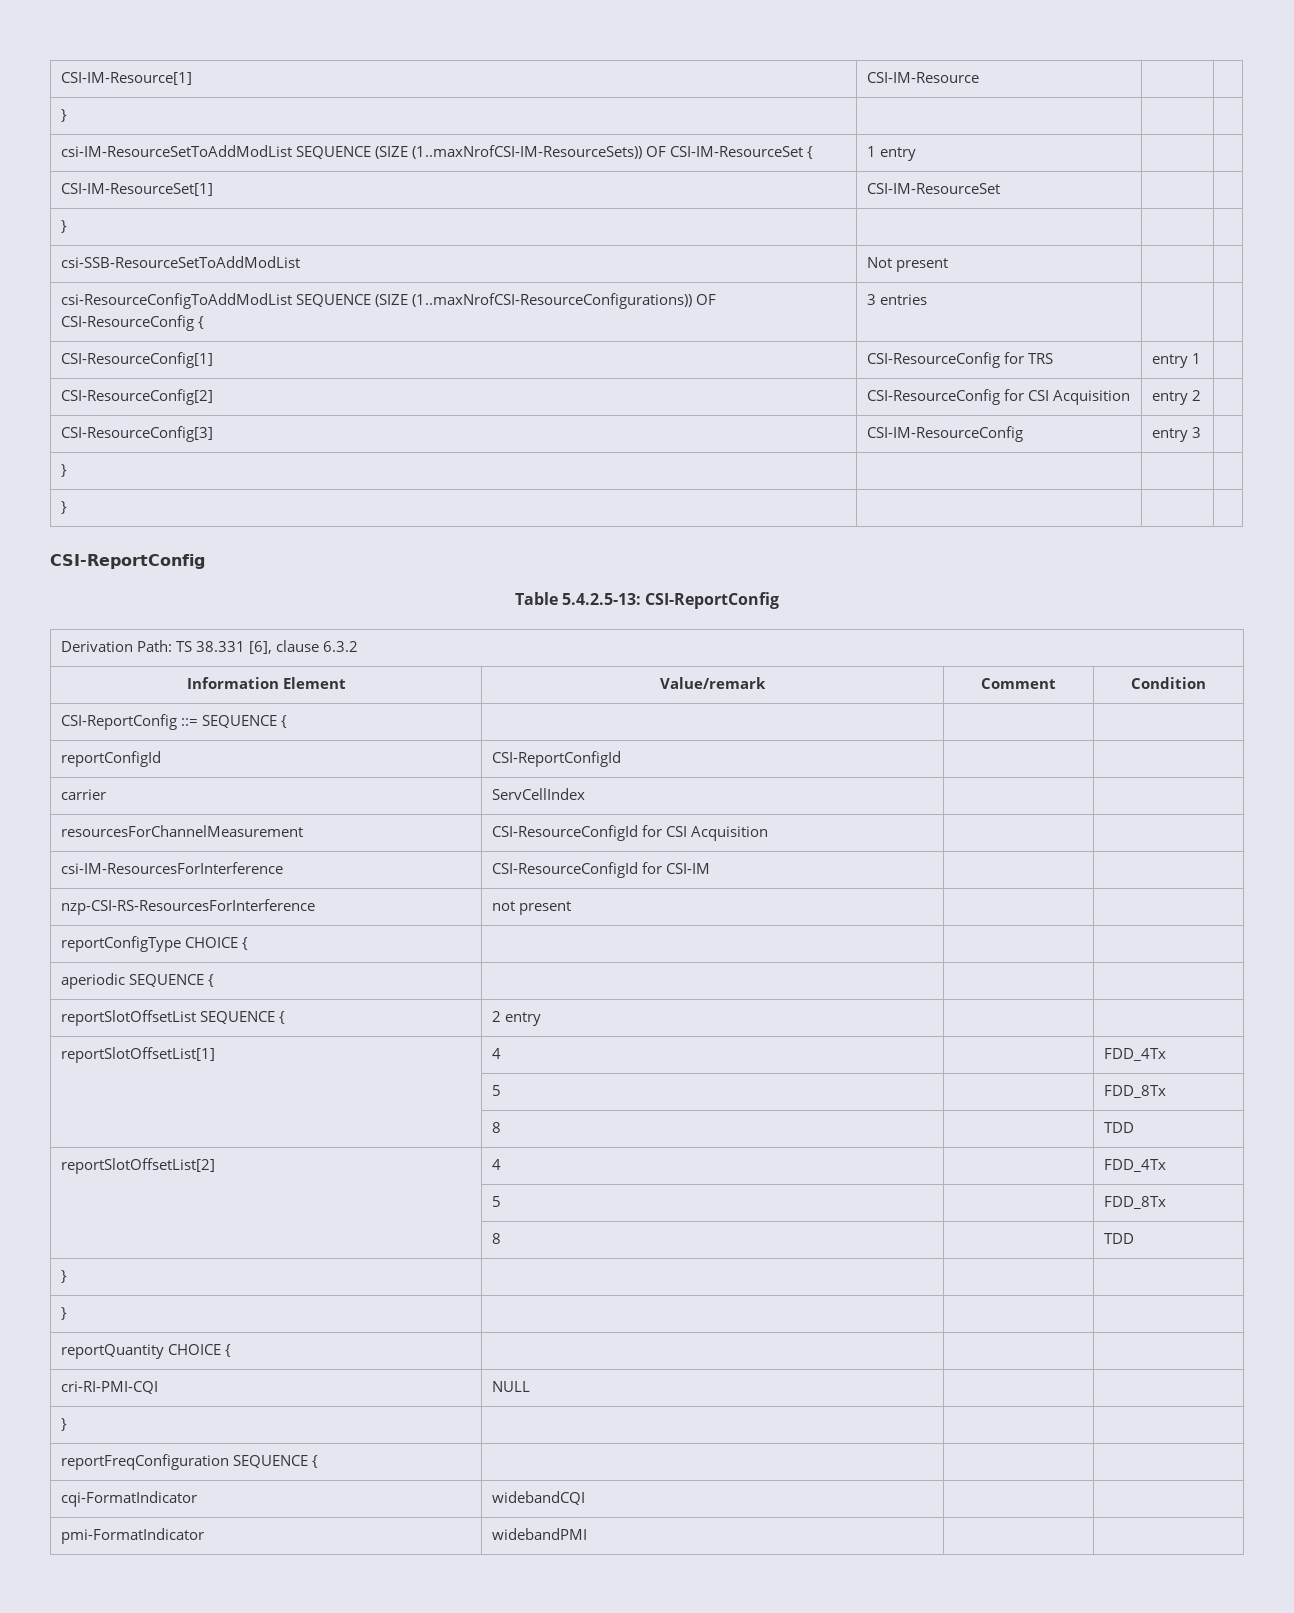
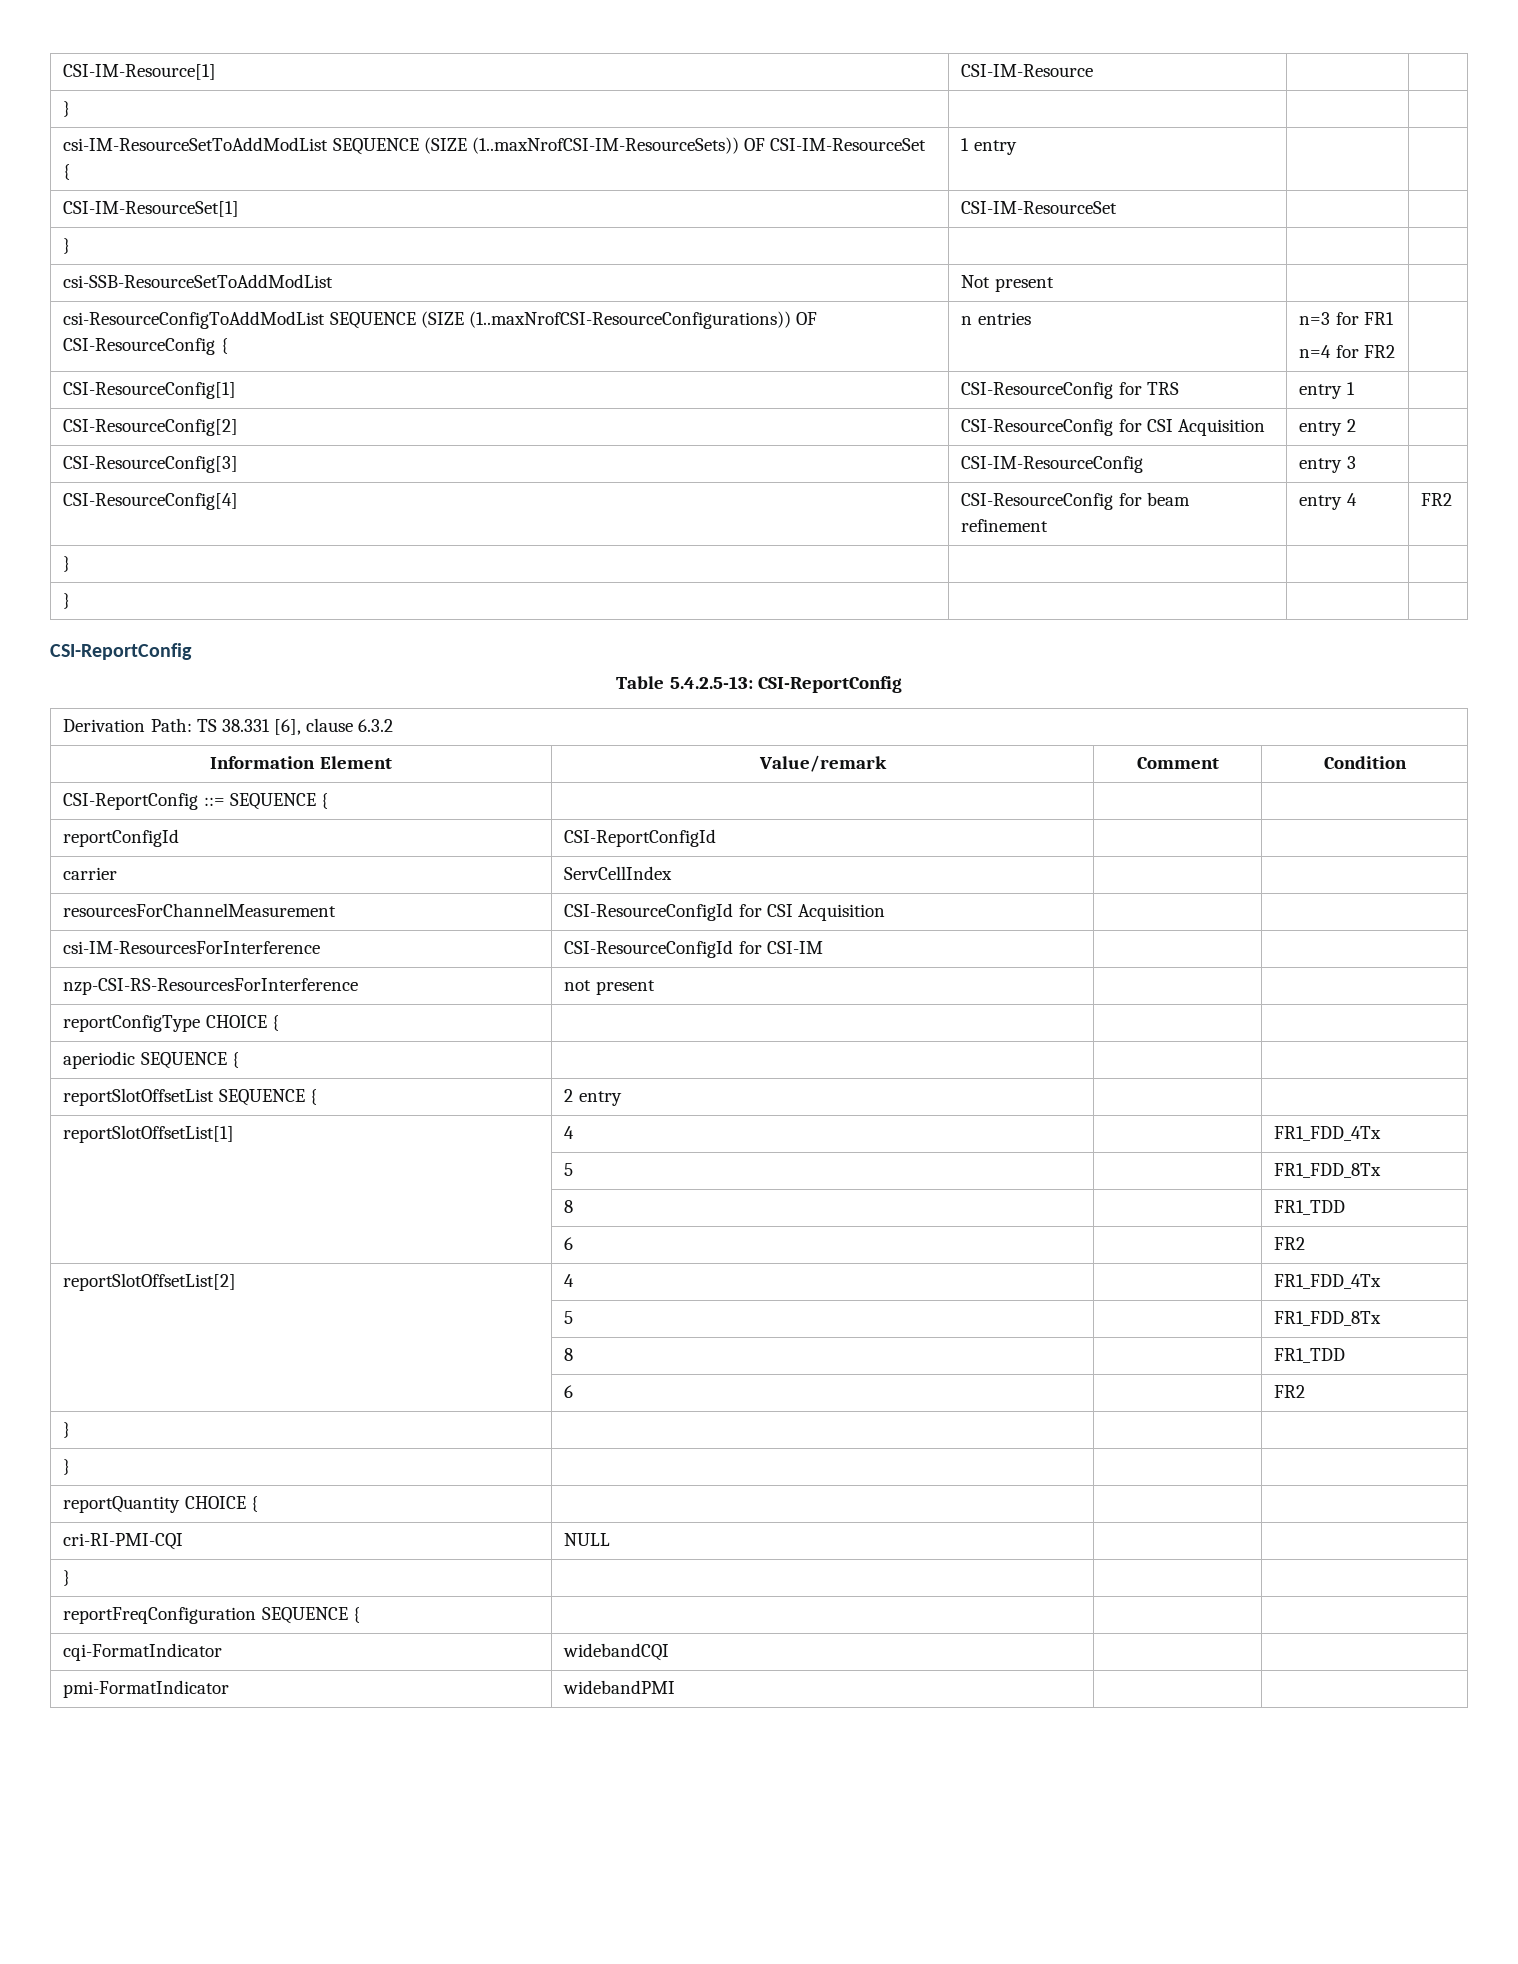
[866,294,876,305] 3 -> [961,316,973,325] n
(927, 299) none -> [1299,312,1394,325] [1299,345,1395,358] n=3 for FR1 // n=4 for FR2
(1201, 432) none -> [63,493,239,510] [961,492,1190,510] [961,519,1049,532] [1299,493,1357,510] [1421,493,1453,506] // CSI-ResourceConfig[4] | CSI-ResourceConfig for beam refinement | entry 4 | FR2
[1103,1048,1166,1061] [491,1085,501,1096] [1103,1085,1166,1098] [491,1122,501,1133] [1103,1122,1134,1133] FDD_4Tx // | 5 | | FDD_8Tx // | 8 | | TDD -> [1274,1126,1382,1141] [564,1163,574,1176] [1274,1163,1382,1178] [564,1200,574,1213] [1274,1200,1346,1215] [564,1237,574,1250] [1274,1237,1306,1250] FR1_FDD_4Tx // | 5 | | FR1_FDD_8Tx // | 8 | | FR1_TDD // | 6 | | FR2
[1103,1159,1166,1172] [491,1196,501,1207] [1103,1196,1166,1209] [491,1233,501,1244] [1103,1233,1134,1244] FDD_4Tx // | 5 | | FDD_8Tx // | 8 | | TDD -> [1274,1274,1382,1289] [564,1311,574,1324] [1274,1311,1382,1326] [564,1348,574,1361] [1274,1348,1346,1363] [564,1385,574,1398] [1274,1385,1306,1398] FR1_FDD_4Tx // | 5 | | FR1_FDD_8Tx // | 8 | | FR1_TDD // | 6 | | FR2

